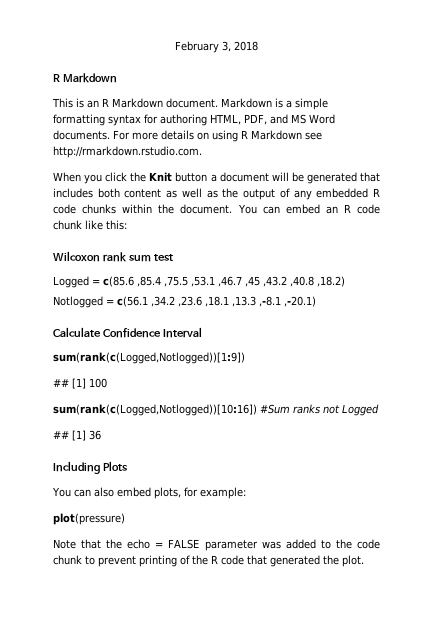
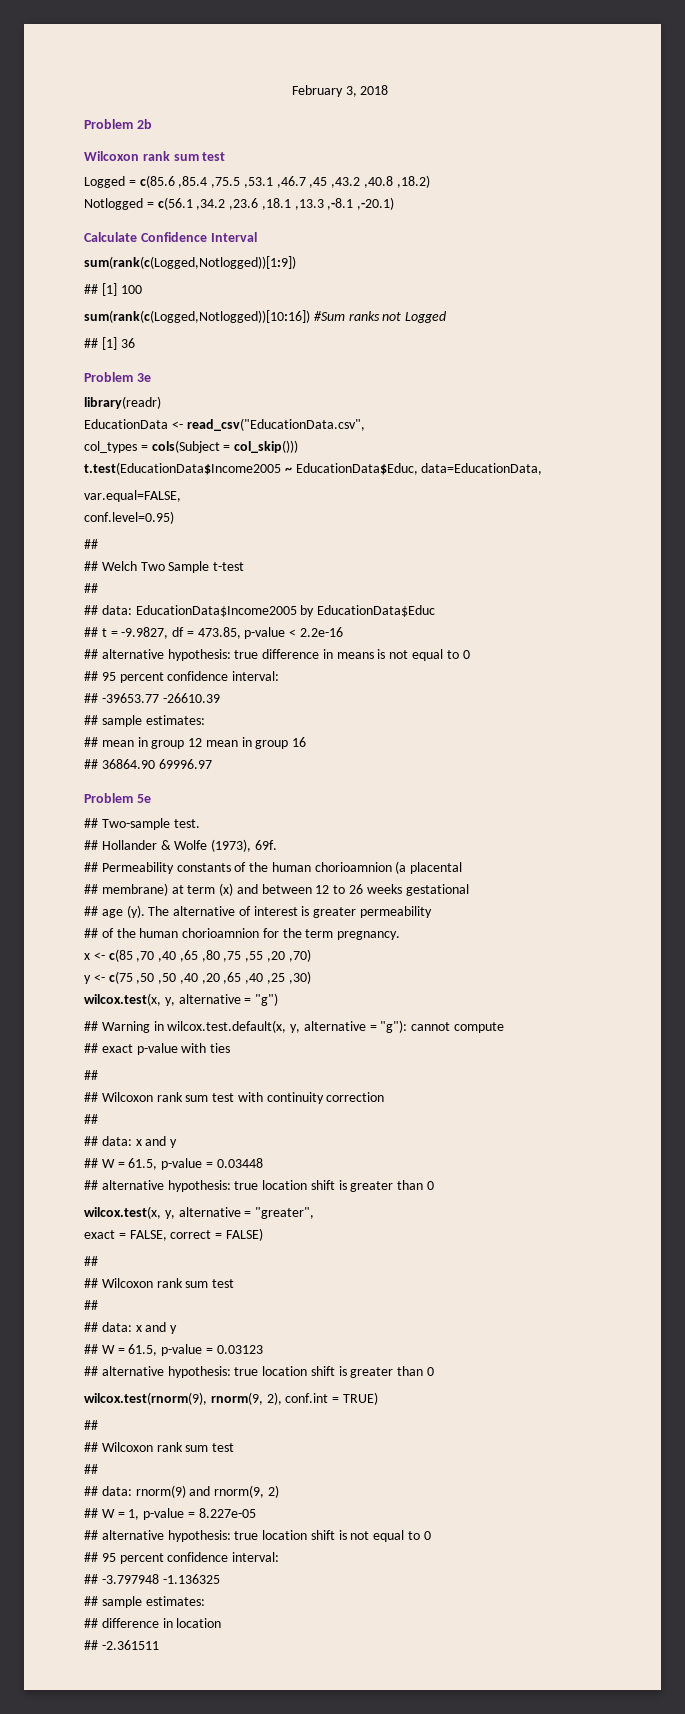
[53,73,117,83] [52,98,328,110] [53,114,335,126] [53,130,322,142] [53,146,202,158] [53,172,380,184] [53,188,380,200] [53,204,380,214] [53,220,127,230] R Markdown // This is an R Markdown document. Markdown is a simple formatting syntax for authoring HTML, PDF, and MS Word documents. For more details on using R Markdown see http://rmarkdown.rstudio.com. // When you click the Knit button a document will be generated that includes both content as well as the output of any embedded R code chunks within the document. You can embed an R code chunk like this: -> [84,119,152,129] Problem 2b
[53,461,128,474] [52,487,246,499] [53,513,125,525] [53,539,380,551] [53,555,364,567] Including Plots // You can also embed plots, for example: // plot(pressure) // Note that the echo = FALSE parameter was added to the code chunk to prevent printing of the R code that generated the plot. -> [84,372,151,382] [84,396,161,409] [84,418,365,431] [84,440,299,453] [84,462,543,475] [84,490,181,502] [84,511,174,524] [84,539,98,549] [84,561,245,573] [84,583,98,593] [84,605,436,617] [84,627,344,639] [84,649,470,661] [84,671,280,683] [84,693,220,703] [84,715,205,727] [84,737,307,749] [84,759,212,769] [84,793,151,803] [84,818,200,830] [84,839,277,852] [84,861,463,874] [84,883,469,896] [84,905,433,918] [84,928,401,940] [84,949,311,962] [84,971,311,984] [84,993,279,1006] [84,1020,505,1033] [84,1043,231,1055] [84,1070,98,1080] [84,1092,385,1104] [84,1114,98,1124] [84,1136,178,1148] [84,1158,263,1170] [84,1180,435,1192] [84,1206,315,1219] [84,1228,263,1241] [84,1256,98,1266] [84,1278,235,1288] [84,1300,98,1310] [84,1322,178,1334] [84,1344,263,1356] [84,1366,435,1378] [84,1392,378,1405] [84,1420,98,1430] [84,1442,235,1452] [84,1464,98,1474] [84,1485,279,1498] [84,1508,256,1520] [84,1530,431,1542] [84,1552,280,1564] [84,1574,220,1584] [84,1596,205,1608] [84,1618,222,1628] [84,1640,159,1650] Problem 3e // library(readr) // EducationData <- read_csv("EducationData.csv", // col_types = cols(Subject = col_skip())) // t.test(EducationData$Income2005 ~ EducationData$Educ, data=EducationData, // var.equal=FALSE, // conf.level=0.95) // ## // ## Welch Two Sample t-test // ## // ## data: EducationData$Income2005 by EducationData$Educ // ## t = -9.9827, df = 473.85, p-value < 2.2e-16 // ## alternative hypothesis: true difference in means is not equal to 0 // ## 95 percent confidence interval: // ## -39653.77 -26610.39 // ## sample estimates: // ## mean in group 12 mean in group 16 // ## 36864.90 69996.97 // Problem 5e // ## Two-sample test. // ## Hollander & Wolfe (1973), 69f. // ## Permeability constants of the human chorioamnion (a placental // ## membrane) at term (x) and between 12 to 26 weeks gestational // ## age (y). The alternative of interest is greater permeability // ## of the human chorioamnion for the term pregnancy. // x <- c(85 ,70 ,40 ,65 ,80 ,75 ,55 ,20 ,70) // y <- c(75 ,50 ,50 ,40 ,20 ,65 ,40 ,25 ,30) // wilcox.test(x, y, alternative = "g") // ## Warning in wilcox.test.default(x, y, alternative = "g"): cannot compute // ## exact p-value with ties // ## // ## Wilcoxon rank sum test with continuity correction // ## // ## data: x and y // ## W = 61.5, p-value = 0.03448 // ## alternative hypothesis: true location shift is greater than 0 // wilcox.test(x, y, alternative = "greater", // exact = FALSE, correct = FALSE) // ## // ## Wilcoxon rank sum test // ## // ## data: x and y // ## W = 61.5, p-value = 0.03123 // ## alternative hypothesis: true location shift is greater than 0 // wilcox.test(rnorm(9), rnorm(9, 2), conf.int = TRUE) // ## // ## Wilcoxon rank sum test // ## // ## data: rnorm(9) and rnorm(9, 2) // ## W = 1, p-value = 8.227e-05 // ## alternative hypothesis: true location shift is not equal to 0 // ## 95 percent confidence interval: // ## -3.797948 -1.136325 // ## sample estimates: // ## difference in location // ## -2.361511

